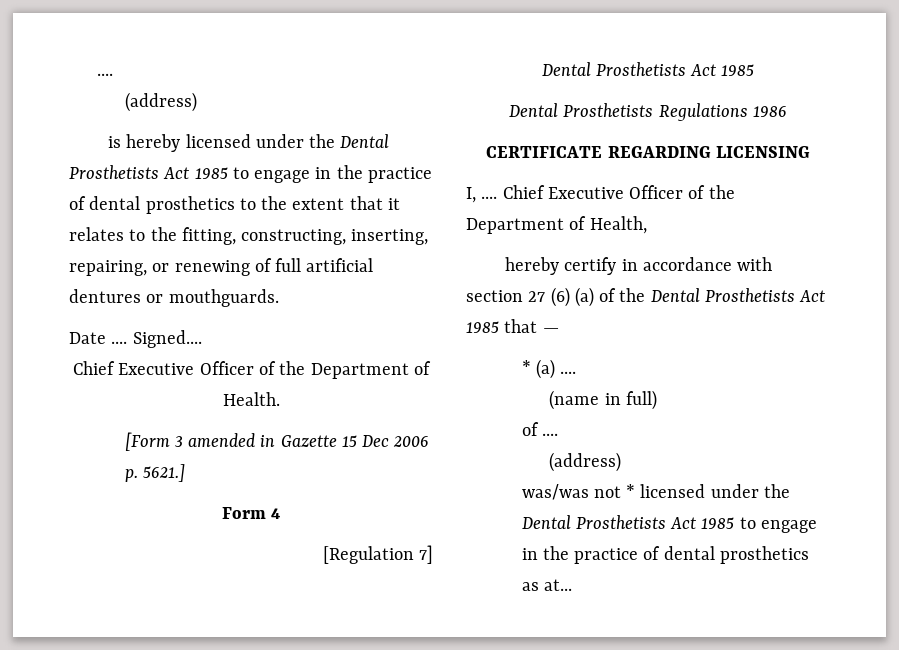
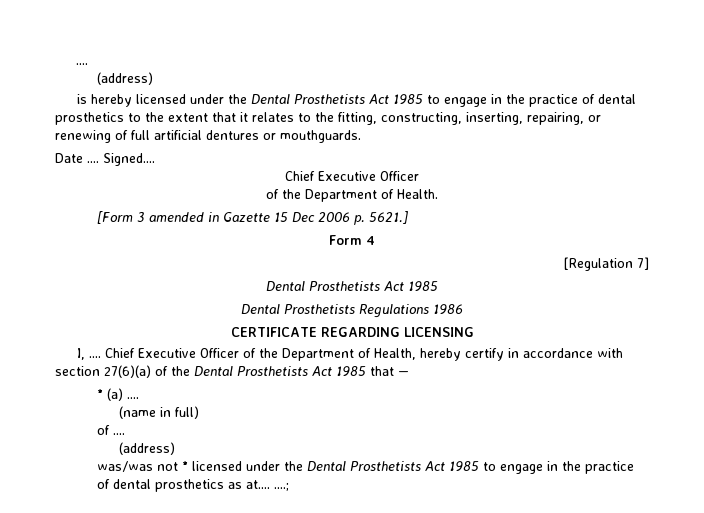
(254, 368) none -> (419, 176) //
(647, 225) // -> (417, 354) none
[528,287,594,307] 27 (6) (a) -> [104,365,151,378] 27(6)(a)
[543,579,572,591] at... -> [246,480,290,491] at.... ....;

